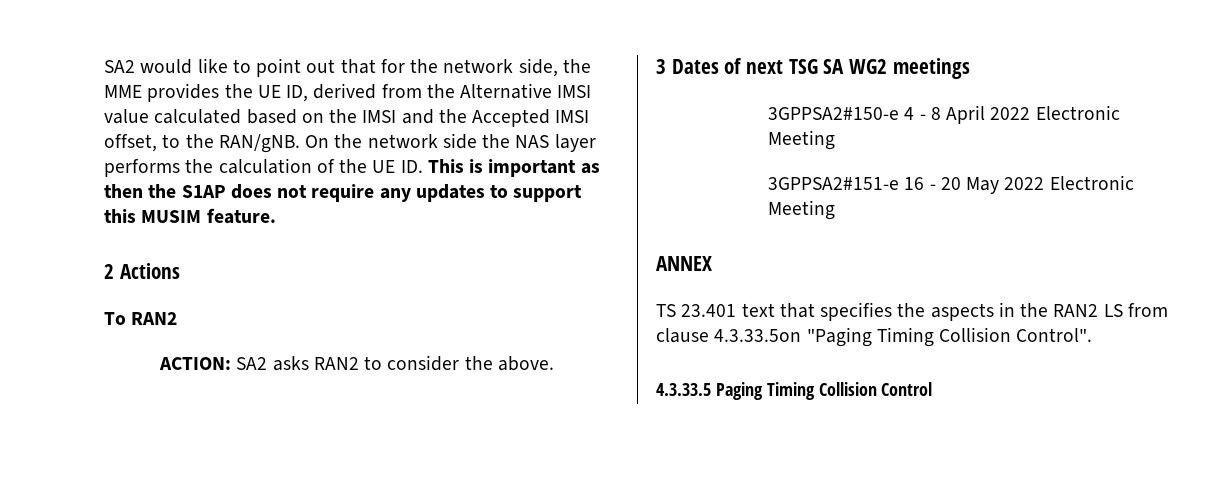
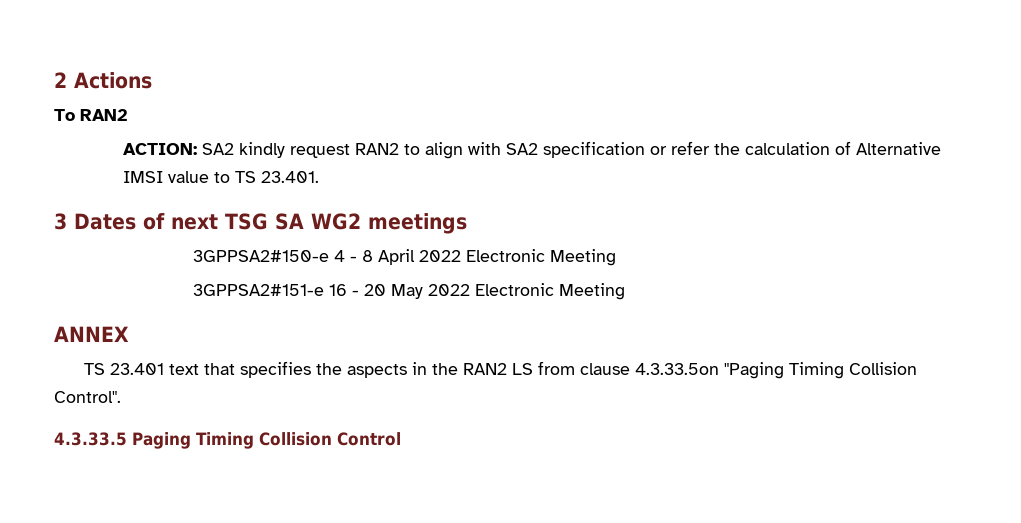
[104,58,591,77] [104,83,592,102] [104,109,590,127] [104,133,596,153] [104,158,600,177] [104,184,583,202] [104,208,276,224] SA2 would like to point out that for the network side, the MME provides the UE ID, derived from the Alternative IMSI value calculated based on the IMSI and the Accepted IMSI offset, to the RAN/gNB. On the network side the NAS layer performs the calculation of the UE ID. This is important as then the S1AP does not require any updates to support this MUSIM feature. // -> (54, 80) none
[272,355,554,371] asks RAN2 to consider the above. -> [239,141,942,159] [123,171,320,183] kindly request RAN2 to align with SA2 specification or refer the calculation of Alternative IMSI value to TS 23.401.

